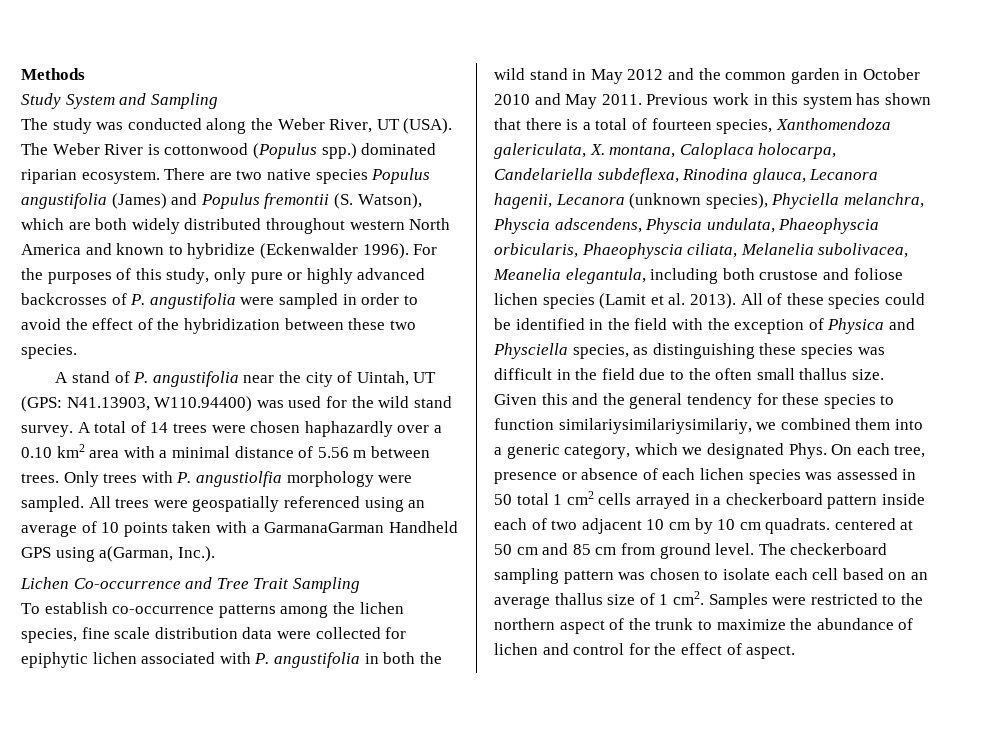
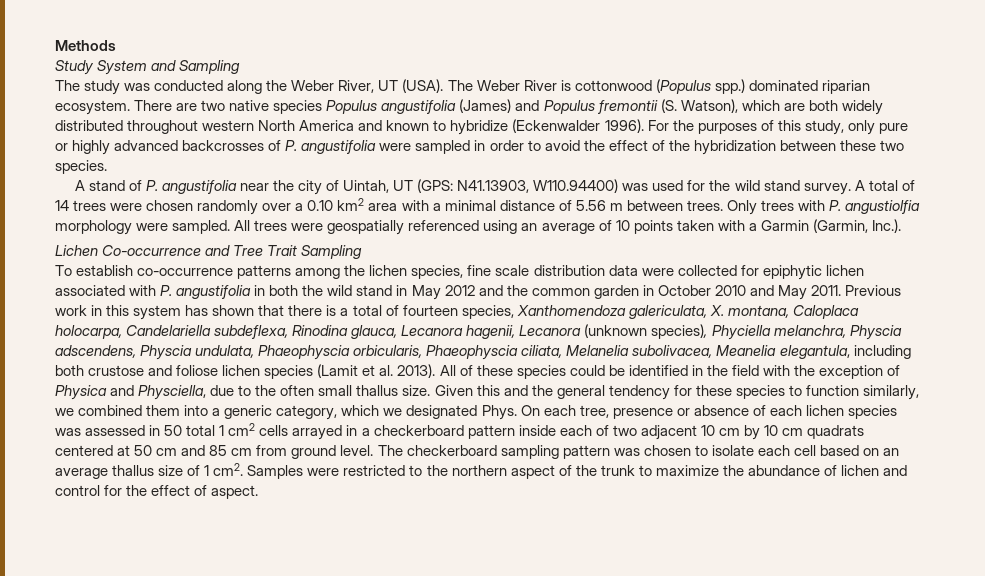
[304,421,393,437] haphazardly -> [197,200,259,215] randomly
[264,521,458,533] [21,546,174,562] GarmanaGarman Handheld GPS using a(Garman, -> [760,219,868,233] Garmin (Garmin,
[493,343,885,359] [494,368,635,380] Physciella species, as distinguishing these species was difficult in the field -> [138,385,207,400] Physciella,
[558,418,752,434] similariysimilariysimilariy, -> [863,385,920,400] similarly,
[765,518,831,534] quadrats. -> [807,425,865,439] quadrats

